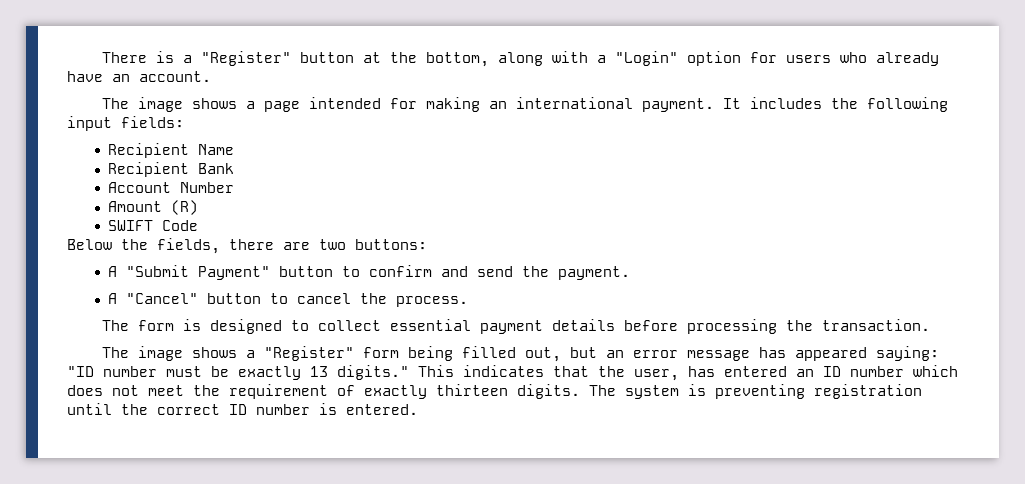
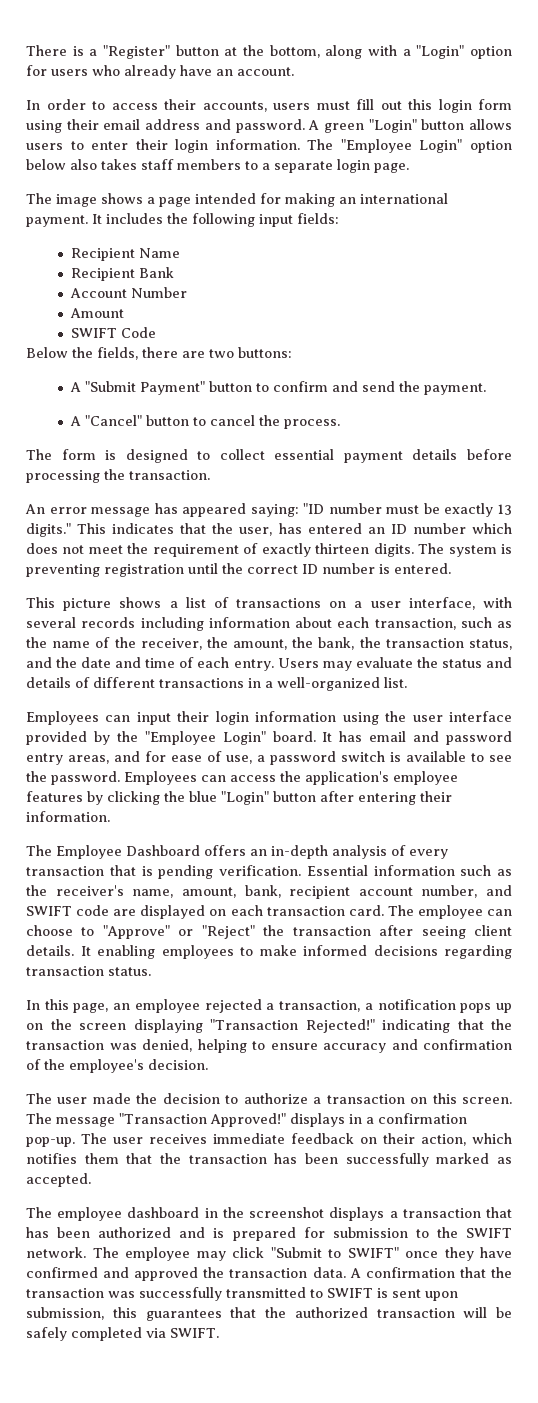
(211, 76) none -> [26,99,512,113] [26,119,512,133] [26,139,512,153] [26,159,409,173] // In order to access their accounts, users must fill out this login form using their email address and password. A green "Login" button allows users to enter their login information. The "Employee Login" option below also takes staff members to a separate login page.
[171,200,199,215] (R) -> (124, 313) none
[102,346,625,362] The image shows a "Register" form being filled out, but an -> [25,504,45,514] An
(418, 409) none -> [26,597,512,611] [26,617,512,631] [26,637,512,650] [26,657,512,671] [26,677,407,691] [26,711,513,725] [26,731,512,745] [26,751,512,765] [26,771,458,785] [26,791,452,805] [26,811,110,822] [26,845,448,859] [26,865,512,879] [26,885,512,899] [26,905,512,919] [26,925,513,939] [26,945,512,959] [26,966,151,976] [26,999,513,1013] [26,1019,512,1033] [26,1039,512,1053] [26,1059,208,1073] [26,1093,512,1104] [26,1113,467,1127] [26,1133,512,1147] [26,1153,512,1167] [26,1173,91,1187] [26,1207,512,1221] [26,1227,513,1241] [26,1247,512,1261] [26,1267,512,1281] [26,1287,458,1301] [26,1307,512,1321] [26,1327,219,1341] // This picture shows a list of transactions on a user interface, with several records including information about each transaction, such as the name of the receiver, the amount, the bank, the transaction status, and the date and time of each entry. Users may evaluate the status and details of different transactions in a well-organized list. // Employees can input their login information using the user interface provided by the "Employee Login" board. It has email and password entry areas, and for ease of use, a password switch is available to see the password. Employees can access the application's employee features by clicking the blue "Login" button after entering their information. // The Employee Dashboard offers an in-depth analysis of every transaction that is pending verification. Essential information such as the receiver's name, amount, bank, recipient account number, and SWIFT code are displayed on each transaction card. The employee can choose to "Approve" or "Reject" the transaction after seeing client details. It enabling employees to make informed decisions regarding transaction status. // In this page, an employee rejected a transaction, a notification pops up on the screen displaying "Transaction Rejected!" indicating that the transaction was denied, helping to ensure accuracy and confirmation of the employee's decision. // The user made the decision to authorize a transaction on this screen. The message "Transaction Approved!" displays in a confirmation pop-up. The user receives immediate feedback on their action, which notifies them that the transaction has been successfully marked as accepted. // The employee dashboard in the screenshot displays a transaction that has been authorized and is prepared for submission to the SWIFT network. The employee may click "Submit to SWIFT" once they have confirmed and approved the transaction data. A confirmation that the transaction was successfully transmitted to SWIFT is sent upon submission, this guarantees that the authorized transaction will be safely completed via SWIFT.

